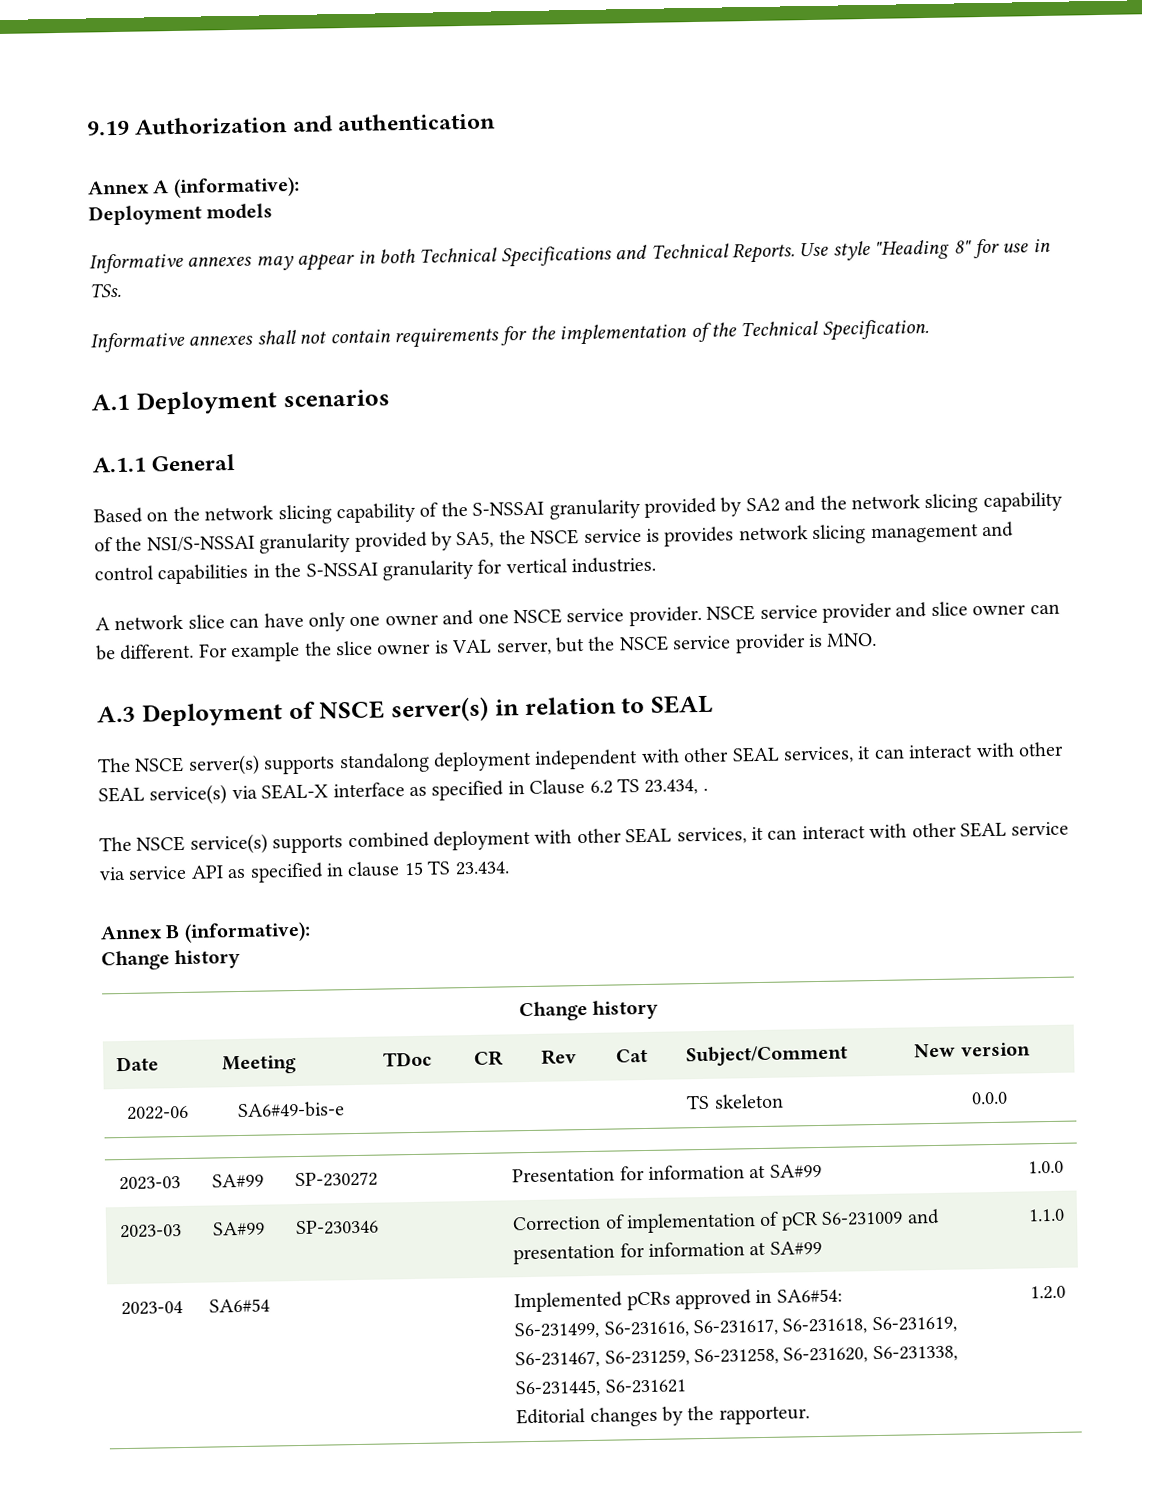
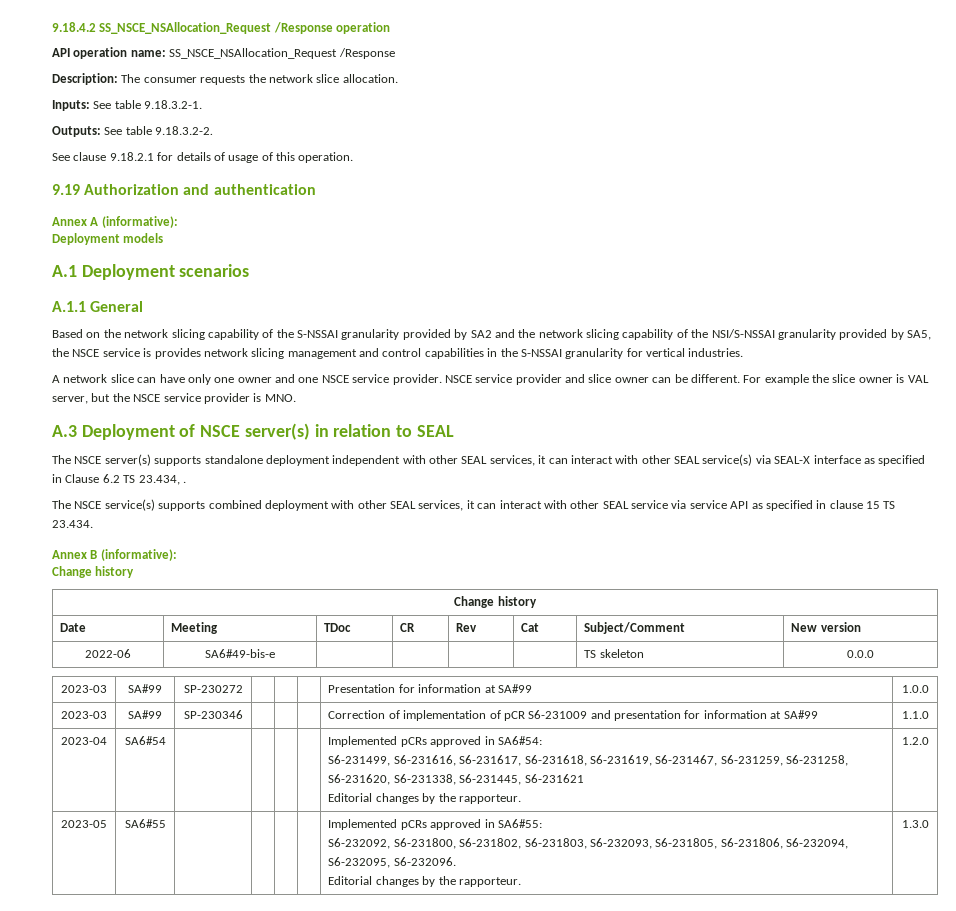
(86, 128) none -> [52,22,391,34] [52,47,395,59] [52,73,398,85] [52,100,203,111] [52,126,214,137] [52,152,354,163] 9.18.4.2 SS_NSCE_NSAllocation_Request /Response operation // API operation name: SS_NSCE_NSAllocation_Request /Response // Description: The consumer requests the network slice allocation. // Inputs: See table 9.18.3.2-1. // Outputs: See table 9.18.3.2-2. // See clause 9.18.2.1 for details of usage of this operation. //
[89,238,1051,274] [89,282,122,298] [90,318,929,353] // Informative annexes may appear in both Technical Specifications and Technical Reports. Use style "Heading 8" for use in TSs. // Informative annexes shall not contain requirements for the implementation of the Technical Specification. -> (164, 238) none
[338,752,430,774] standalong -> [204,455,263,464] standalone
(1066, 1292) none -> [61,820,107,828] [124,819,166,828] [328,819,542,830] [328,838,849,849] [328,857,456,868] [328,876,521,887] [901,820,929,828] // 2023-05 | SA6#55 | | | | | Implemented pCRs approved in SA6#55: // S6-232092, S6-231800, S6-231802, S6-231803, S6-232093, S6-231805, S6-231806, S6-232094, S6-232095, S6-232096. // Editorial changes by the rapporteur. | 1.3.0

